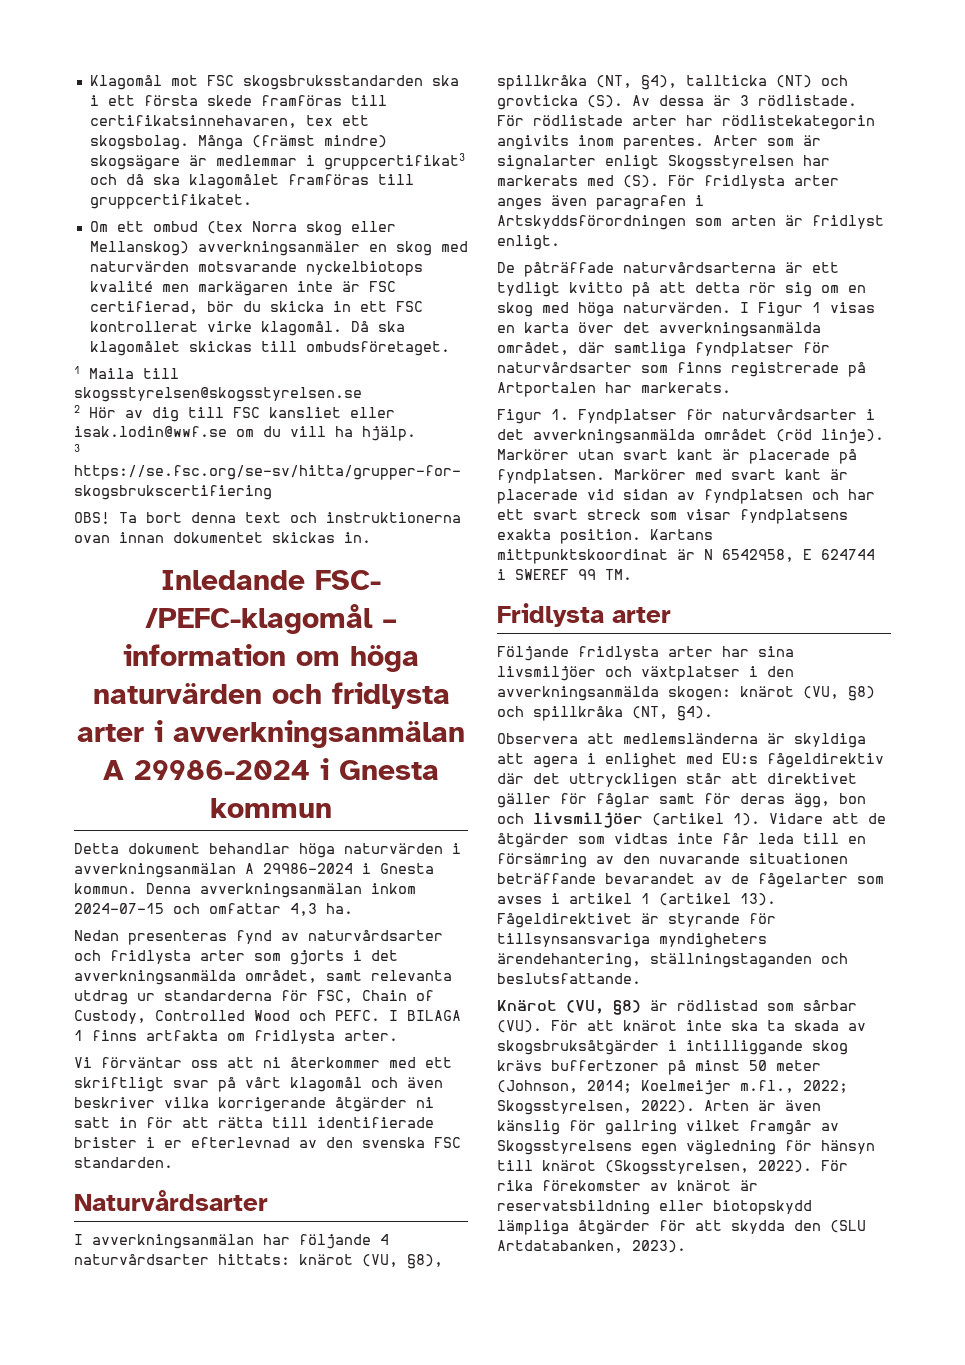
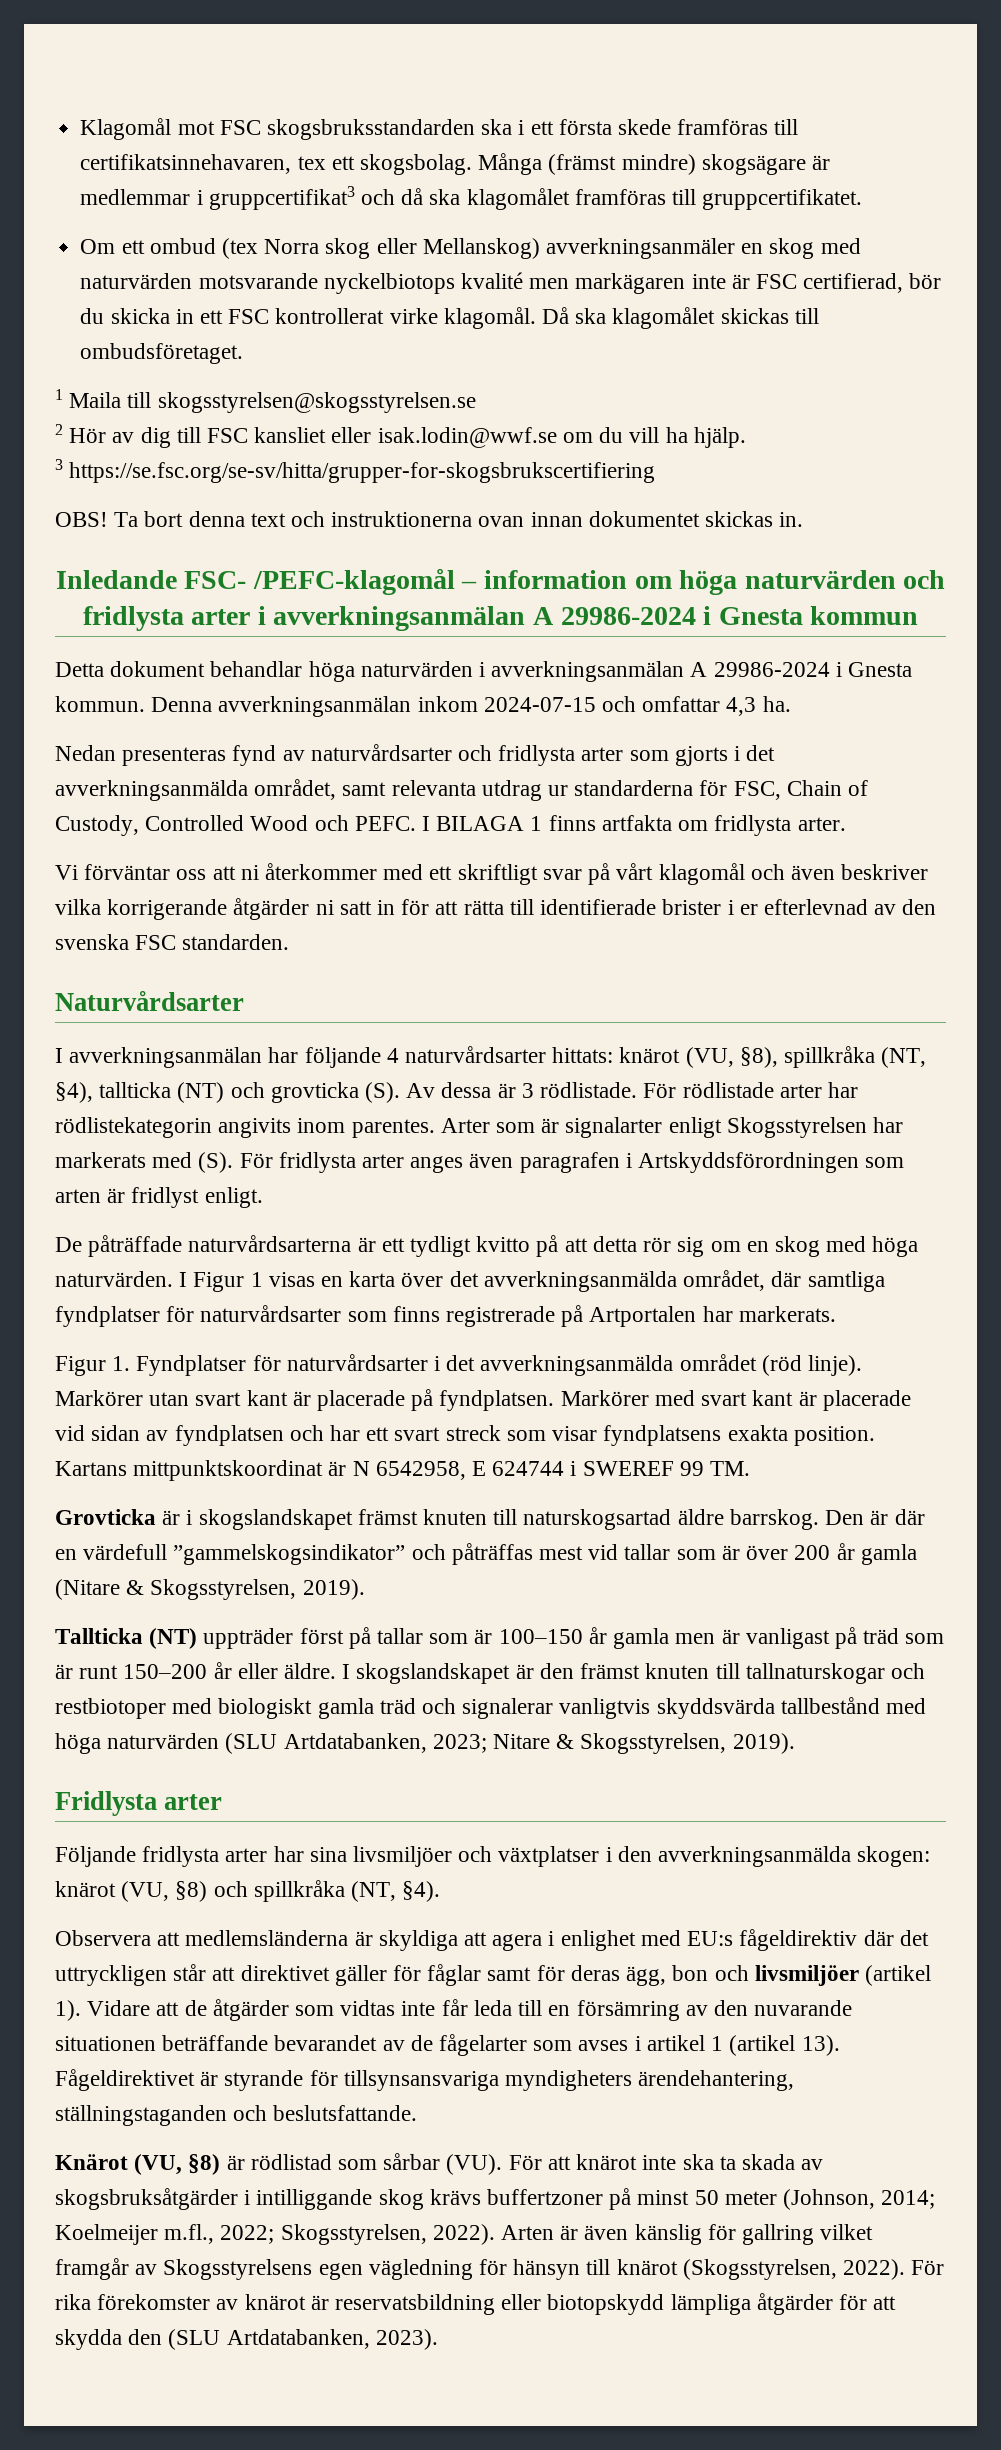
(632, 574) none -> [55,1509,925,1530] [55,1543,917,1565] [55,1579,365,1600] [55,1627,945,1649] [55,1662,925,1684] [55,1697,927,1719] [55,1733,795,1754] // Grovticka är i skogslandskapet främst knuten till naturskogsartad äldre barrskog. Den är där en värdefull ”gammelskogsindikator” och påträffas mest vid tallar som är över 200 år gamla (Nitare & Skogsstyrelsen, 2019). // Tallticka (NT) uppträder först på tallar som är 100–150 år gamla men är vanligast på träd som är runt 150–200 år eller äldre. I skogslandskapet är den främst knuten till tallnaturskogar och restbiotoper med biologiskt gamla träd och signalerar vanligtvis skyddsvärda tallbestånd med höga naturvärden (SLU Artdatabanken, 2023; Nitare & Skogsstyrelsen, 2019).

